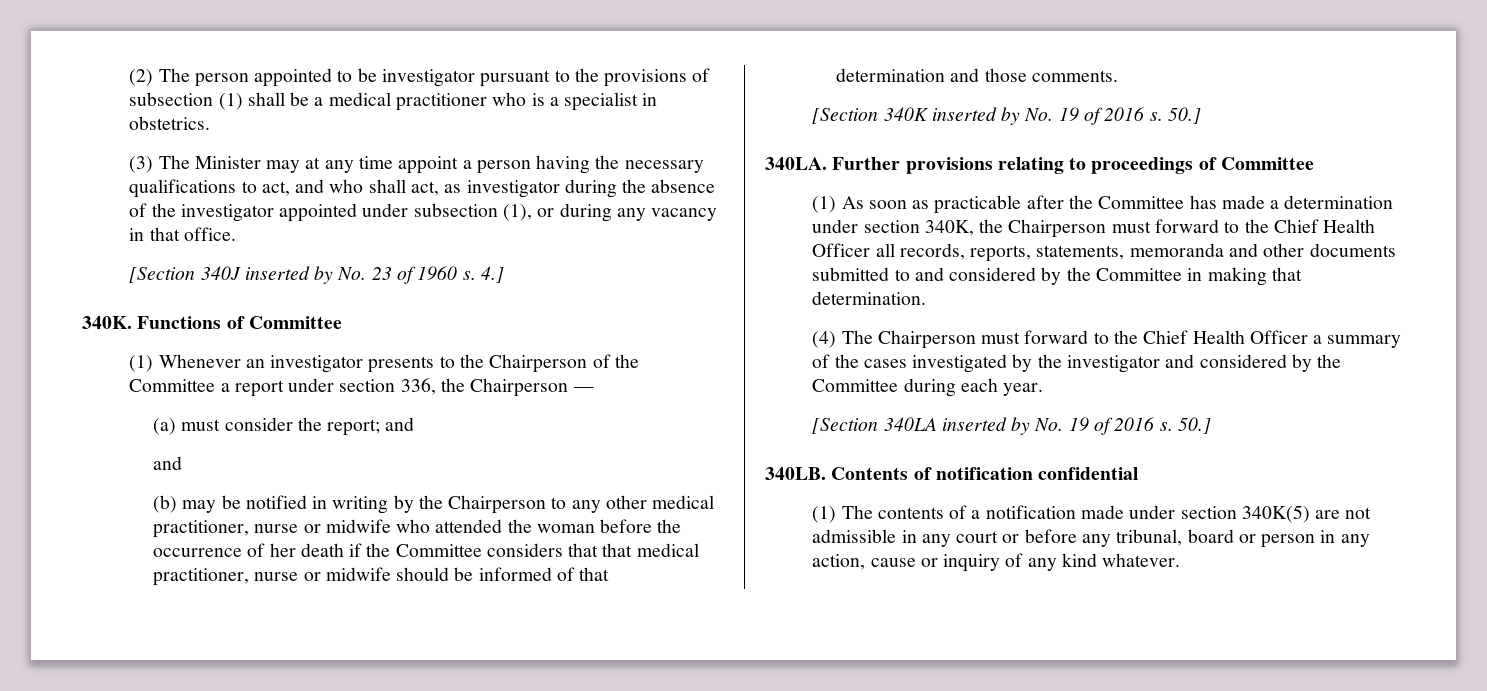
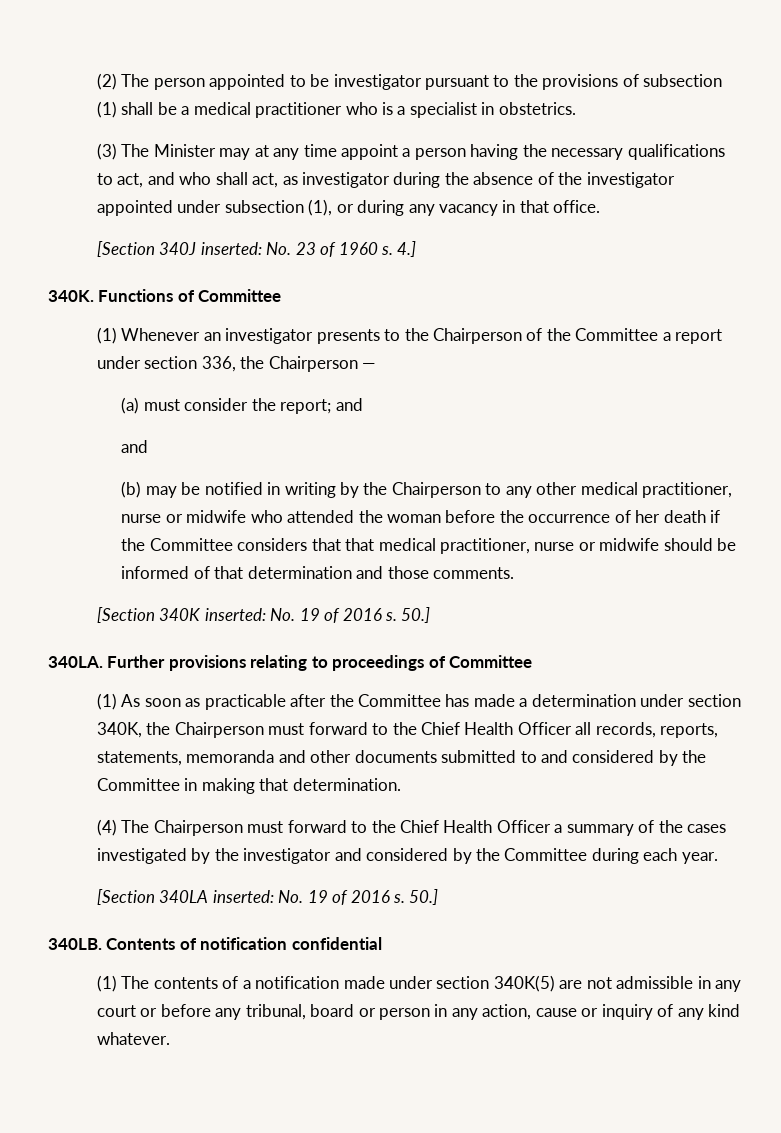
[244,266,334,284] inserted by -> [200,242,262,255] inserted:
[931,107,1021,125] inserted by -> [204,608,266,621] inserted:
[941,417,1031,435] inserted by -> [212,890,274,903] inserted:

